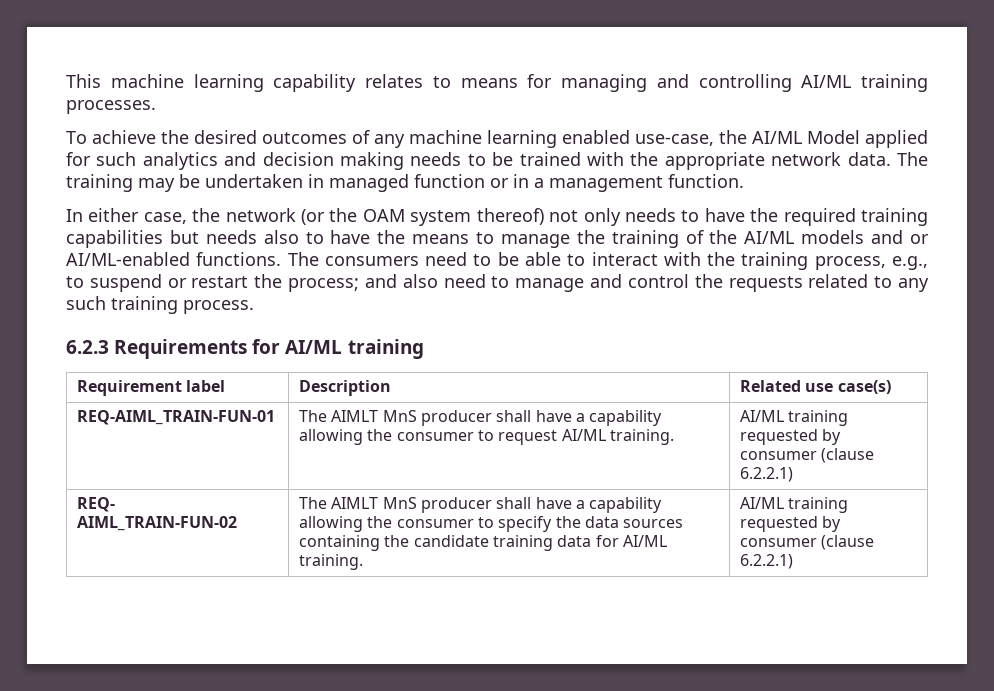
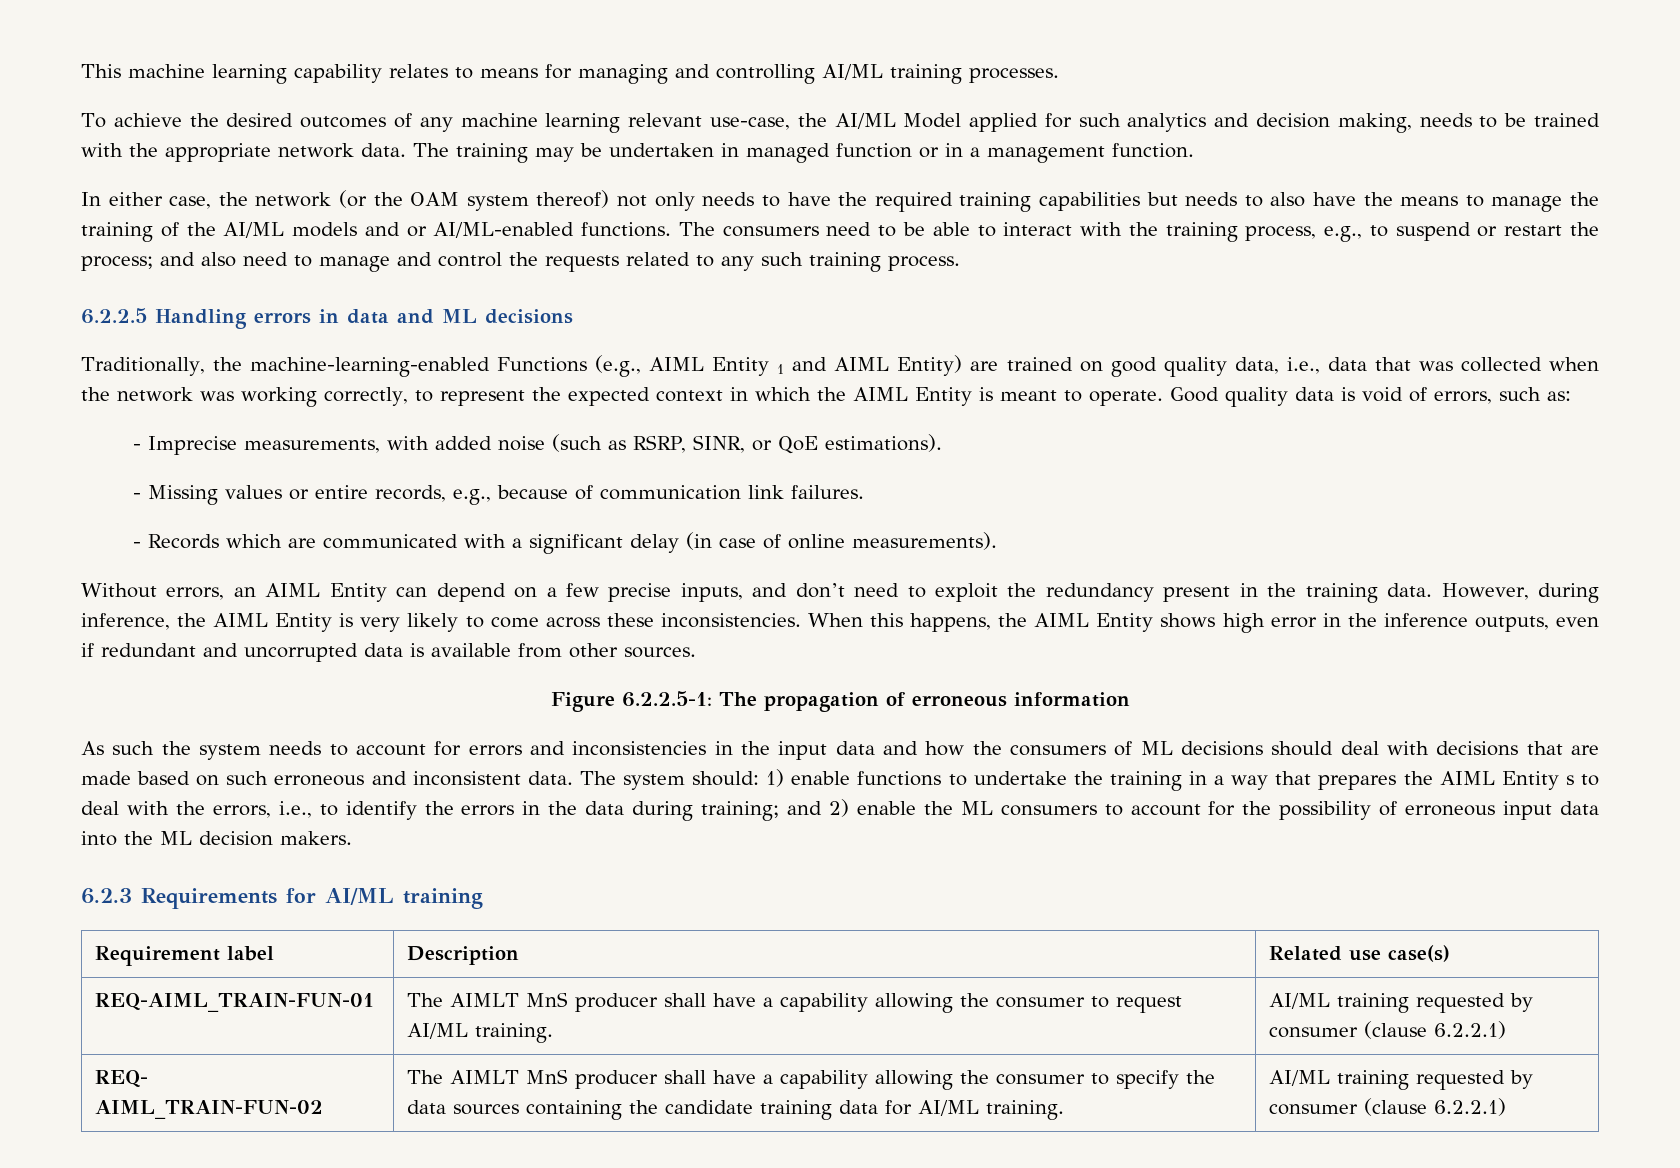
[562,130,630,144] enabled -> [628,113,703,127] relevant
[340,152,404,170] making -> [1337,113,1412,133] making,
[263,230,324,244] also to -> [1244,192,1306,207] to also
(254, 307) none -> [81,308,573,329] [81,355,1600,377] [81,387,1571,407] [132,434,943,455] [132,485,864,505] [132,532,997,554] [81,583,1599,603] [81,613,1599,633] [81,643,696,662] [550,691,1130,712] [81,741,1599,760] [81,769,1599,791] [81,799,1599,821] [81,831,352,846] // 6.2.2.5 Handling errors in data and ML decisions // Traditionally, the machine-learning-enabled Functions (e.g., AIML Entity 1 and AIML Entity) are trained on good quality data, i.e., data that was collected when the network was working correctly, to represent the expected context in which the AIML Entity is meant to operate. Good quality data is void of errors, such as: // - Imprecise measurements, with added noise (such as RSRP, SINR, or QoE estimations). // - Missing values or entire records, e.g., because of communication link failures. // - Records which are communicated with a significant delay (in case of online measurements). // Without errors, an AIML Entity can depend on a few precise inputs, and don’t need to exploit the redundancy present in the training data. However, during inference, the AIML Entity is very likely to come across these inconsistencies. When this happens, the AIML Entity shows high error in the inference outputs, even if redundant and uncorrupted data is available from other sources. // Figure 6.2.2.5-1: The propagation of erroneous information // As such the system needs to account for errors and inconsistencies in the input data and how the consumers of ML decisions should deal with decisions that are made based on such erroneous and inconsistent data. The system should: 1) enable functions to undertake the training in a way that prepares the AIML Entity s to deal with the errors, i.e., to identify the errors in the data during training; and 2) enable the ML consumers to account for the possibility of erroneous input data into the ML decision makers.

